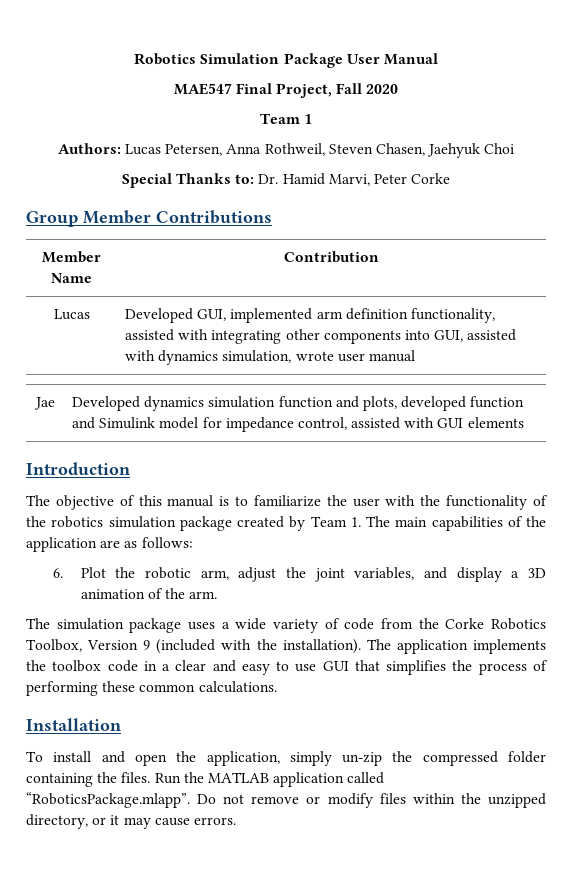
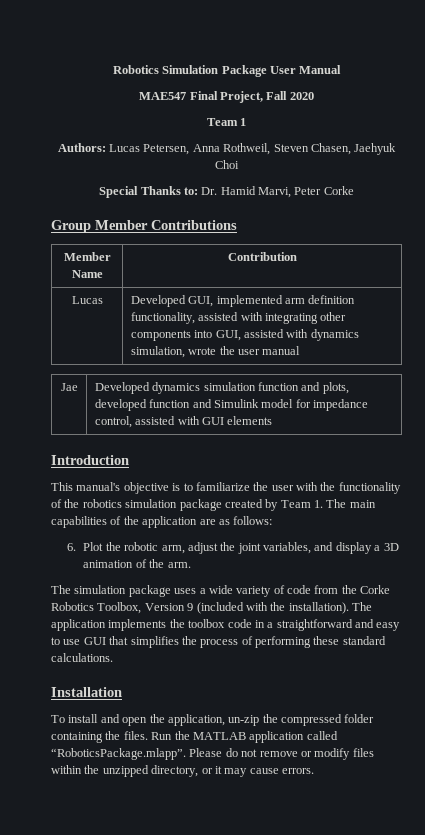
(334, 356) none -> [219,346,235,355] the
[26,495,214,510] The objective of this manual -> [51,482,169,494] This manual's objective
[175,660,207,671] clear -> [276,619,353,631] straightforward
[139,684,196,692] common -> [342,636,386,645] standard
[289,751,332,766] simply -> (225, 720) none
[197,794,217,804] Do -> [189,748,238,757] Please do

